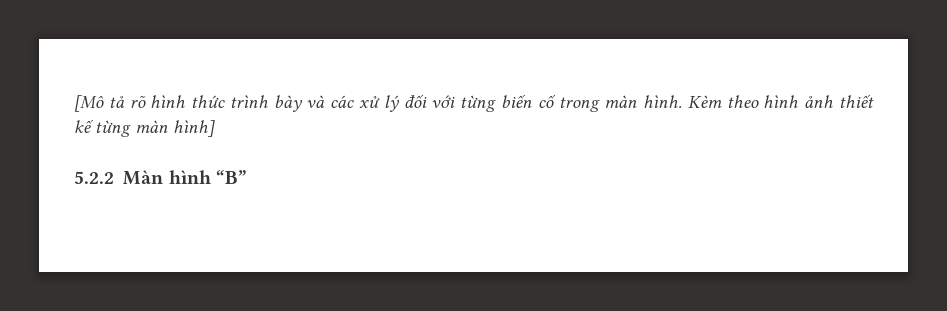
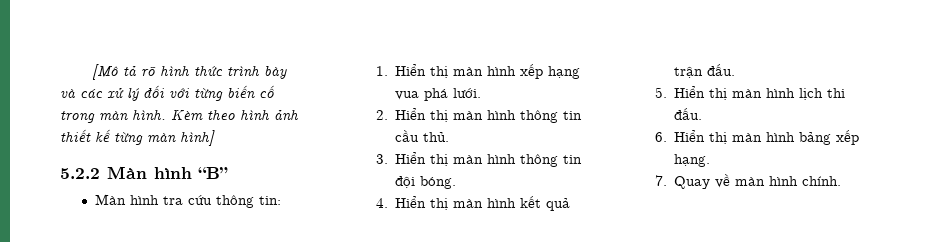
(247, 177) none -> [94,194,281,208] [376,64,581,79] [395,88,482,101] [376,108,583,123] [395,130,450,142] [376,152,583,167] [395,176,457,189] [376,196,571,211] [674,64,736,78] [655,86,846,100] [674,108,703,120] [655,130,860,145] [674,154,711,167] [655,174,842,189] // Màn hình tra cứu thông tin: // 1. Hiển thị màn hình xếp hạng vua phá lưới. // 2. Hiển thị màn hình thông tin cầu thủ. // 3. Hiển thị màn hình thông tin đội bóng. // 4. Hiển thị màn hình kết quả trận đấu. // 5. Hiển thị màn hình lịch thi đấu. // 6. Hiển thị màn hình bảng xếp hạng. // 7. Quay về màn hình chính.

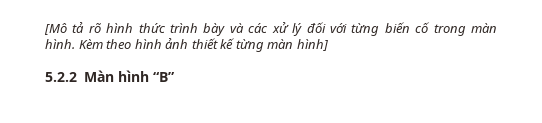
[94,194,281,208] [376,64,581,79] [395,88,482,101] [376,108,583,123] [395,130,450,142] [376,152,583,167] [395,176,457,189] [376,196,571,211] [674,64,736,78] [655,86,846,100] [674,108,703,120] [655,130,860,145] [674,154,711,167] [655,174,842,189] // Màn hình tra cứu thông tin: // 1. Hiển thị màn hình xếp hạng vua phá lưới. // 2. Hiển thị màn hình thông tin cầu thủ. // 3. Hiển thị màn hình thông tin đội bóng. // 4. Hiển thị màn hình kết quả trận đấu. // 5. Hiển thị màn hình lịch thi đấu. // 6. Hiển thị màn hình bảng xếp hạng. // 7. Quay về màn hình chính. -> (175, 77) none

